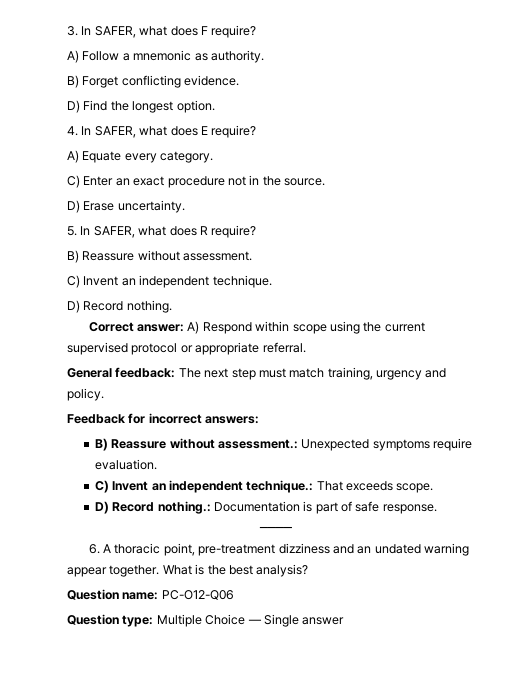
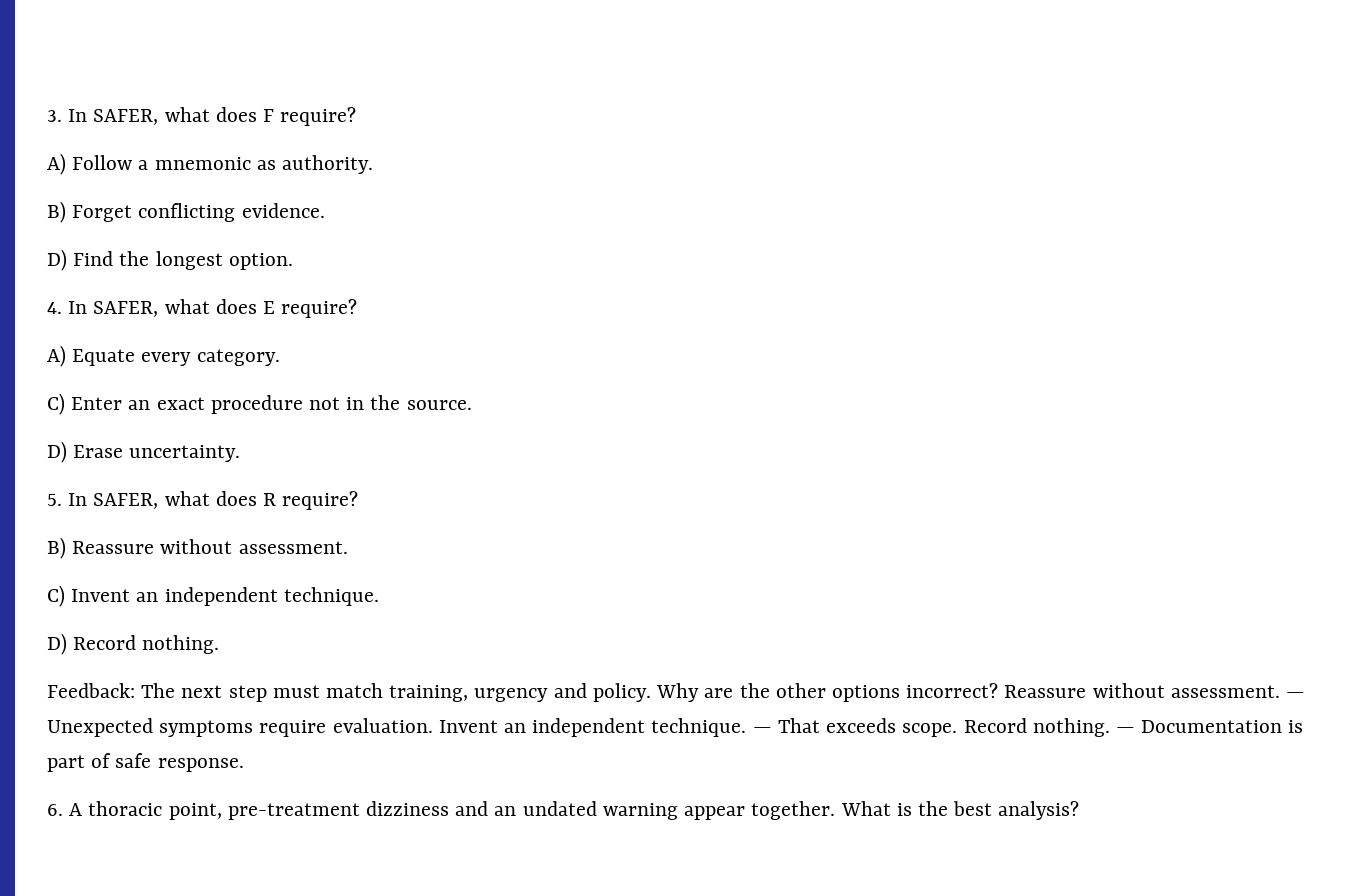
[88,321,425,334] [67,342,306,355] [67,367,176,378] Correct answer: A) Respond within scope using the current supervised protocol or appropriate referral. // General feedback: -> [47,683,135,698] Feedback:
[67,413,260,424] [94,438,298,451] // Feedback for incorrect answers: // B) Reassure without assessment.: -> [656,683,1305,702] Why are the other options incorrect? Reassure without assessment. —
[94,480,314,493] // C) Invent an independent technique.: -> [438,718,772,737] Invent an independent technique. —
[94,501,211,514] // D) Record nothing.: -> [963,718,1135,737] Record nothing. —
[259,526,292,532] // ──── -> (244, 765) none
[67,589,234,600] [67,614,345,627] // Question name: PC-O12-Q06 // Question type: Multiple Choice — Single answer -> (1080, 810) none

